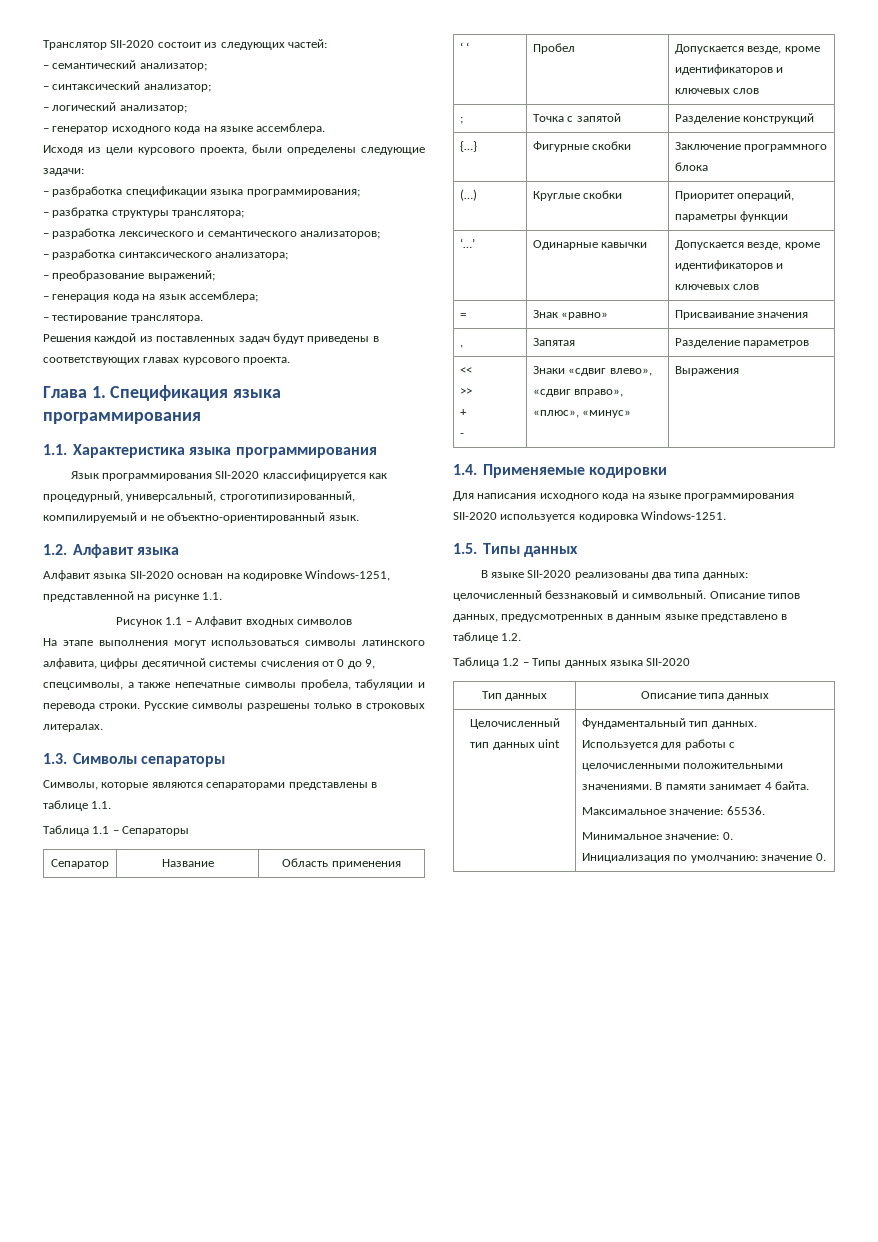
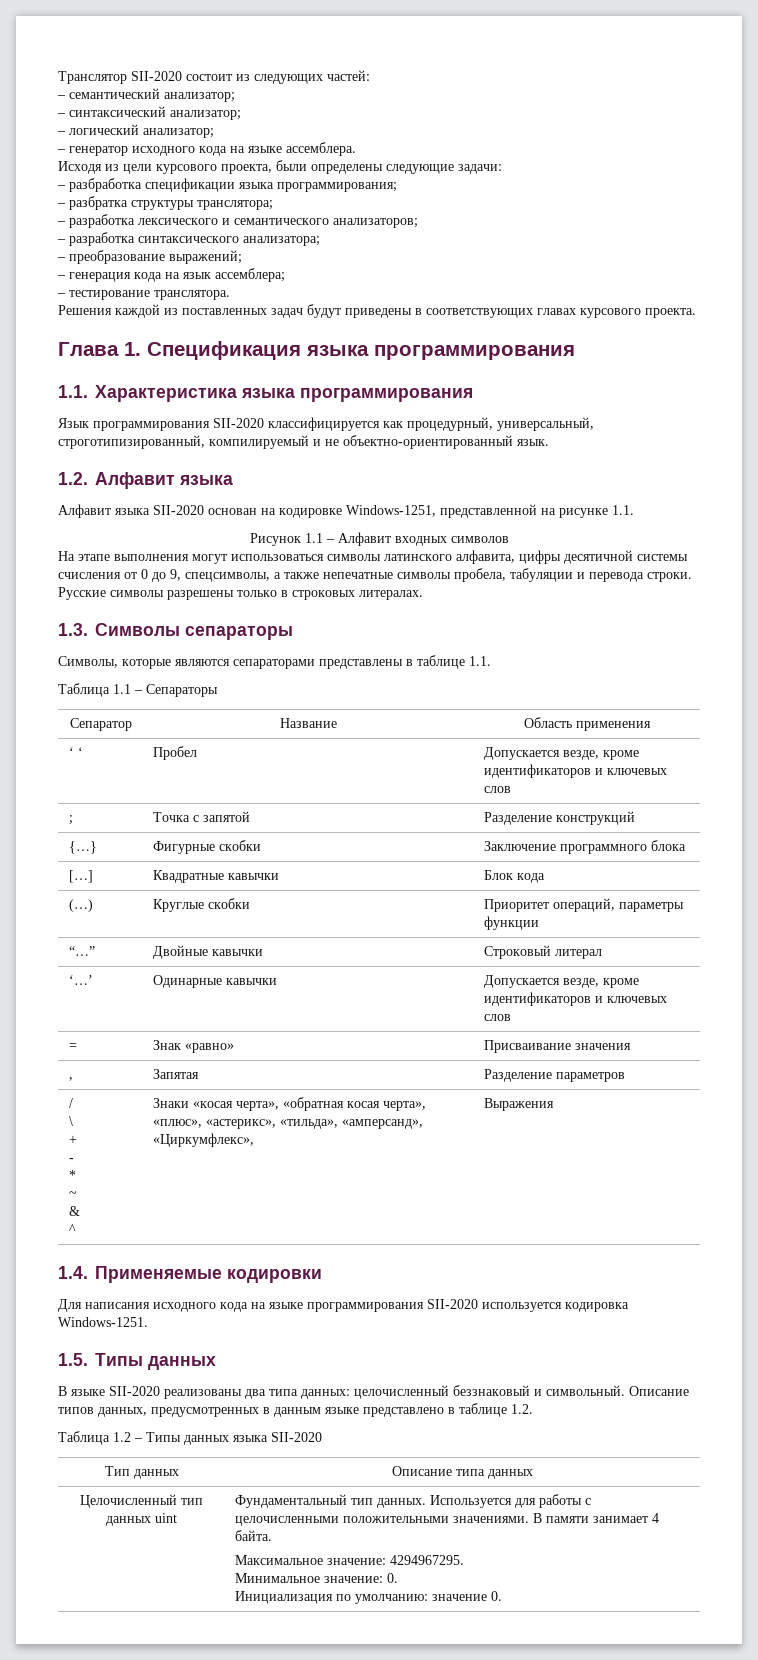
(709, 166) none -> [68,870,93,883] [152,870,279,883] [483,870,545,883] // […] | Квадратные кавычки | Блок кода
(789, 216) none -> [68,946,95,956] [152,945,263,959] [483,945,602,959] // “…” | Двойные кавычки | Строковый литерал
[460,367,473,374] [460,388,473,395] << // >> -> [68,1098,73,1108] [68,1116,73,1126] / // \
[533,366,652,376] [533,389,624,397] [533,410,632,418] | Знаки «сдвиг влево», «сдвиг вправо», «плюс», «минус» -> [68,1170,76,1180] [68,1191,77,1198] [68,1206,80,1216] [68,1224,76,1234] [152,1097,426,1111] [152,1119,423,1129] [152,1133,254,1147] // * // ~ // & // ^ | Знаки «косая черта», «обратная косая черта», «плюс», «астерикс», «тильда», «амперсанд», «Циркумфлекс»,
[726,806,765,815] 65536. -> [389,1555,464,1565] 4294967295.

